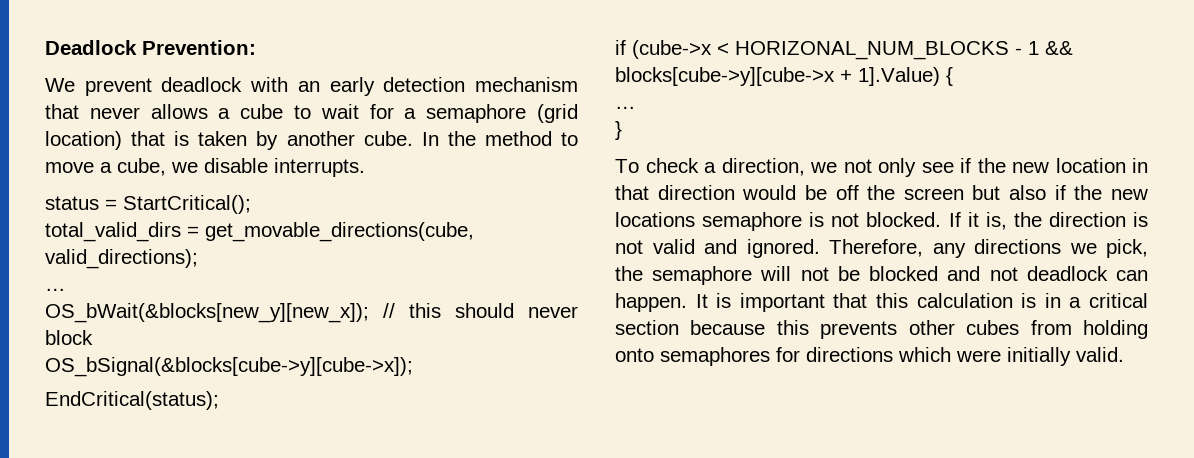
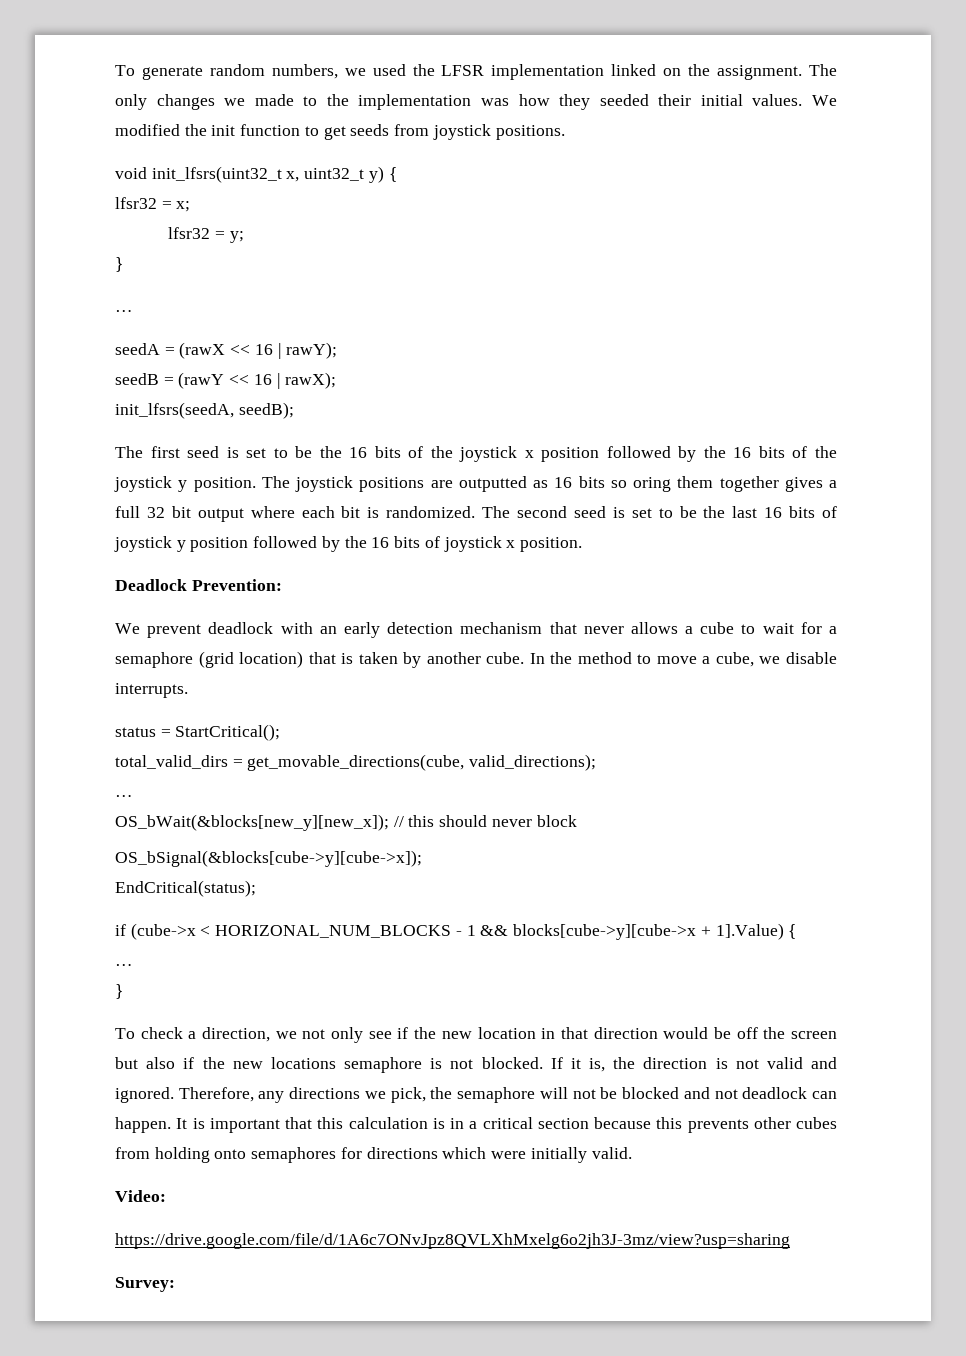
(45, 47) none -> [115,64,837,80] [115,94,837,110] [115,124,565,140] [115,166,397,183] [115,197,191,212] [168,227,244,243] [115,257,123,272] [115,310,133,312] [115,342,338,359] [115,372,337,389] [115,402,294,419] [115,446,837,462] [114,476,837,492] [115,506,837,522] [114,536,582,552] To generate random numbers, we used the LFSR implementation linked on the assignment. The only changes we made to the implementation was how they seeded their initial values. We modified the init function to get seeds from joystick positions. // void init_lfsrs(uint32_t x, uint32_t y) { // lfsr32 = x; // lfsr32 = y; // } // … // seedA = (rawX << 16 | rawY); // seedB = (rawY << 16 | rawX); // init_lfsrs(seedA, seedB); // The first seed is set to be the 16 bits of the joystick x position followed by the 16 bits of the joystick y position. The joystick positions are outputted as 16 bits so oring them together gives a full 32 bit output where each bit is randomized. The second seed is set to be the last 16 bits of joystick y position followed by the 16 bits of joystick x position. //
(1124, 354) none -> [115,1190,166,1202] [115,1233,790,1249] [115,1277,175,1292] // Video: // https://drive.google.com/file/d/1A6c7ONvJpz8QVLXhMxelg6o2jh3J-3mz/view?usp=sharing // Survey:

